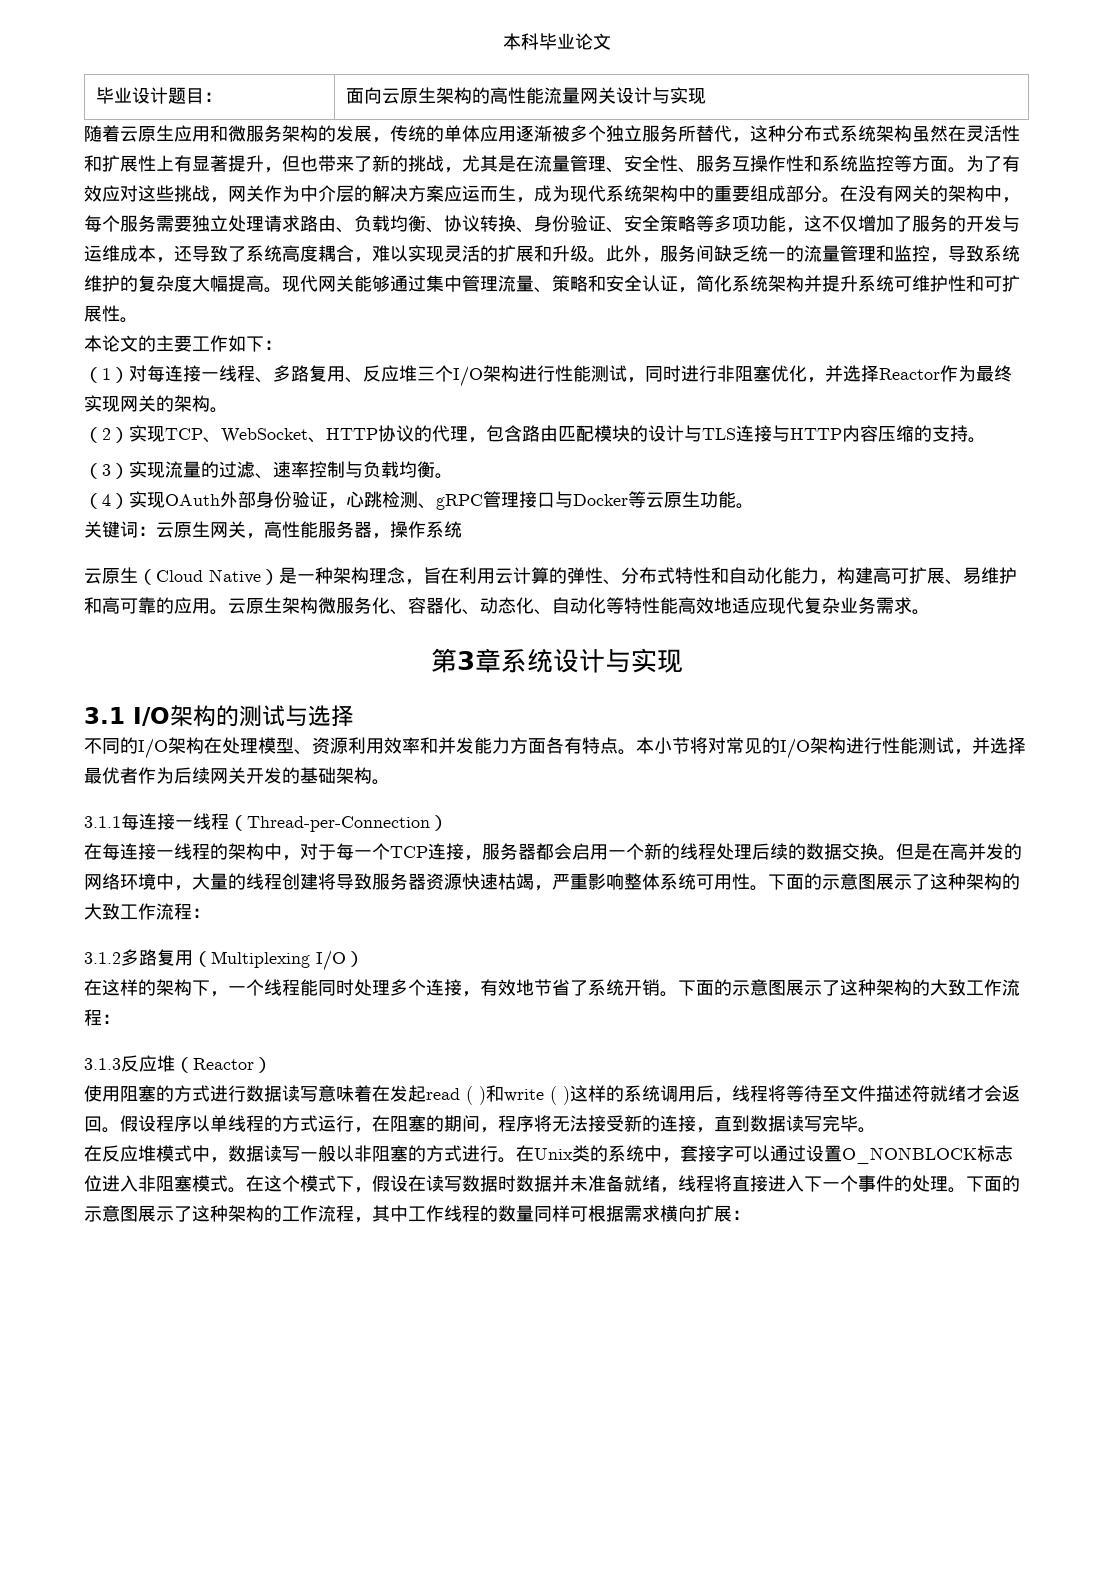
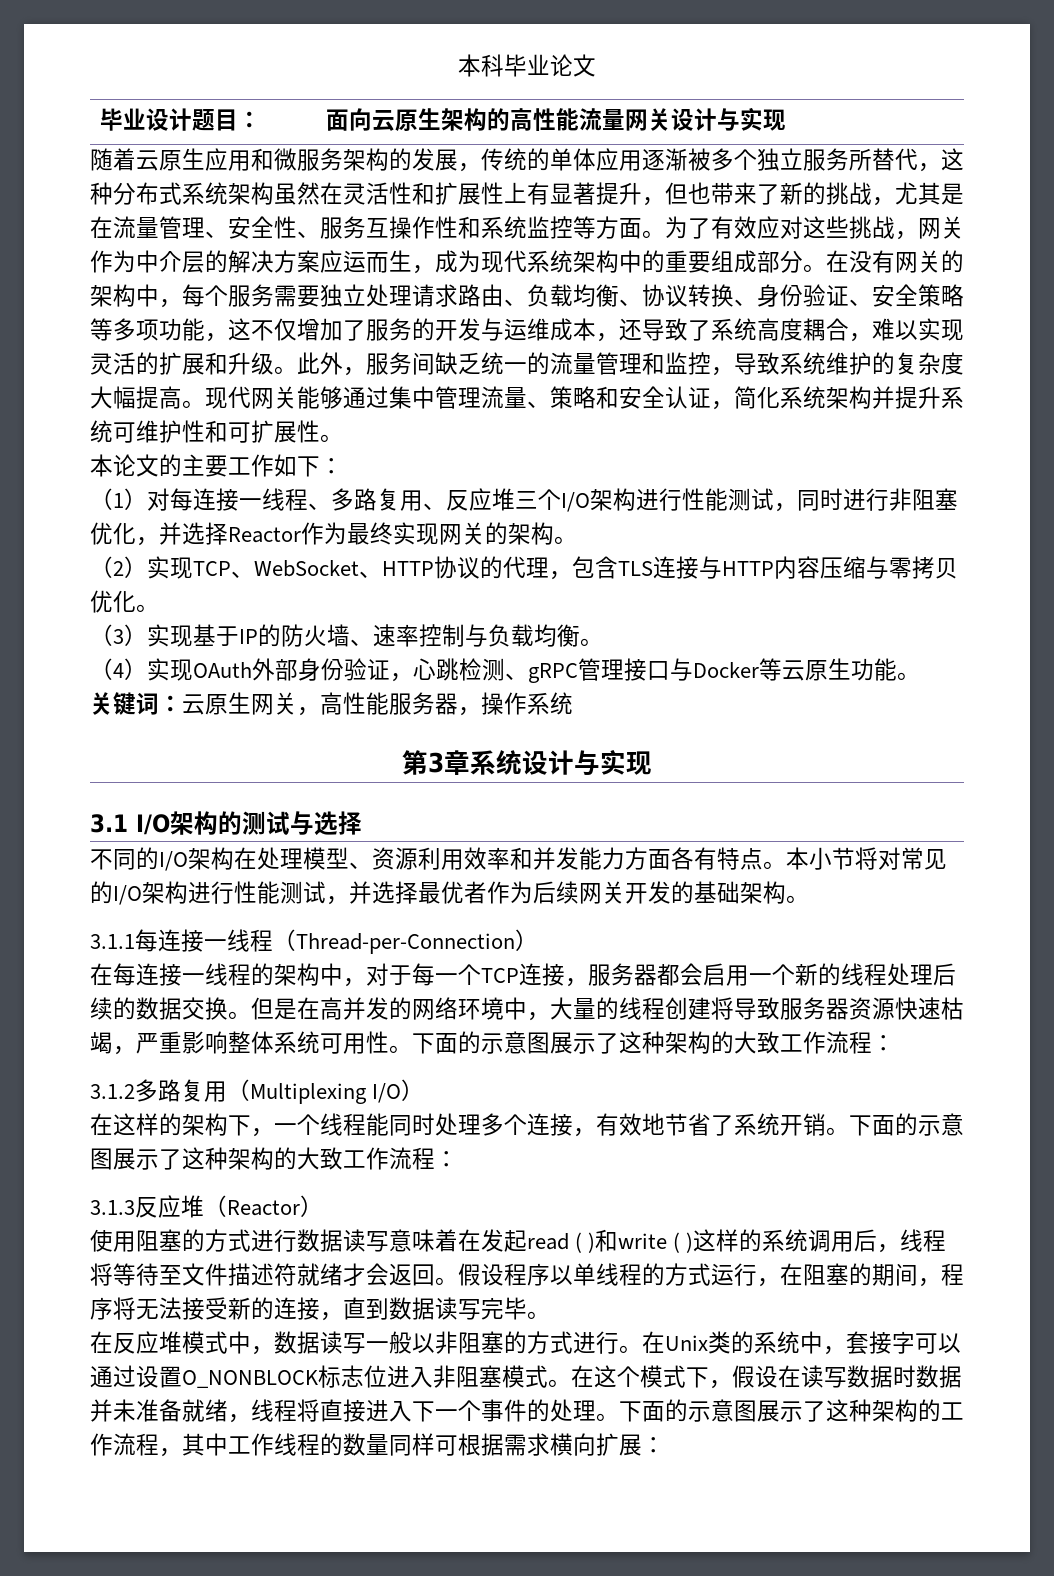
[522,425,702,442] 路由匹配模块的设计与 -> (618, 567) none
[914,425,968,442] 的支持 -> [866,556,958,579] [90,590,136,613] 与零拷贝优化
[165,461,255,478] 流量的过滤 -> [193,624,350,647] 基于IP的防火墙
[84,567,1017,585] [84,597,930,615] // 云原生（Cloud Native）是一种架构理念，旨在利用云计算的弹性、分布式特性和自动化能力，构建高可扩展、易维护和高可靠的应用。云原生架构微服务化、容器化、动态化、自动化等特性能高效地适应现代复杂业务需求。 -> (573, 703) none

